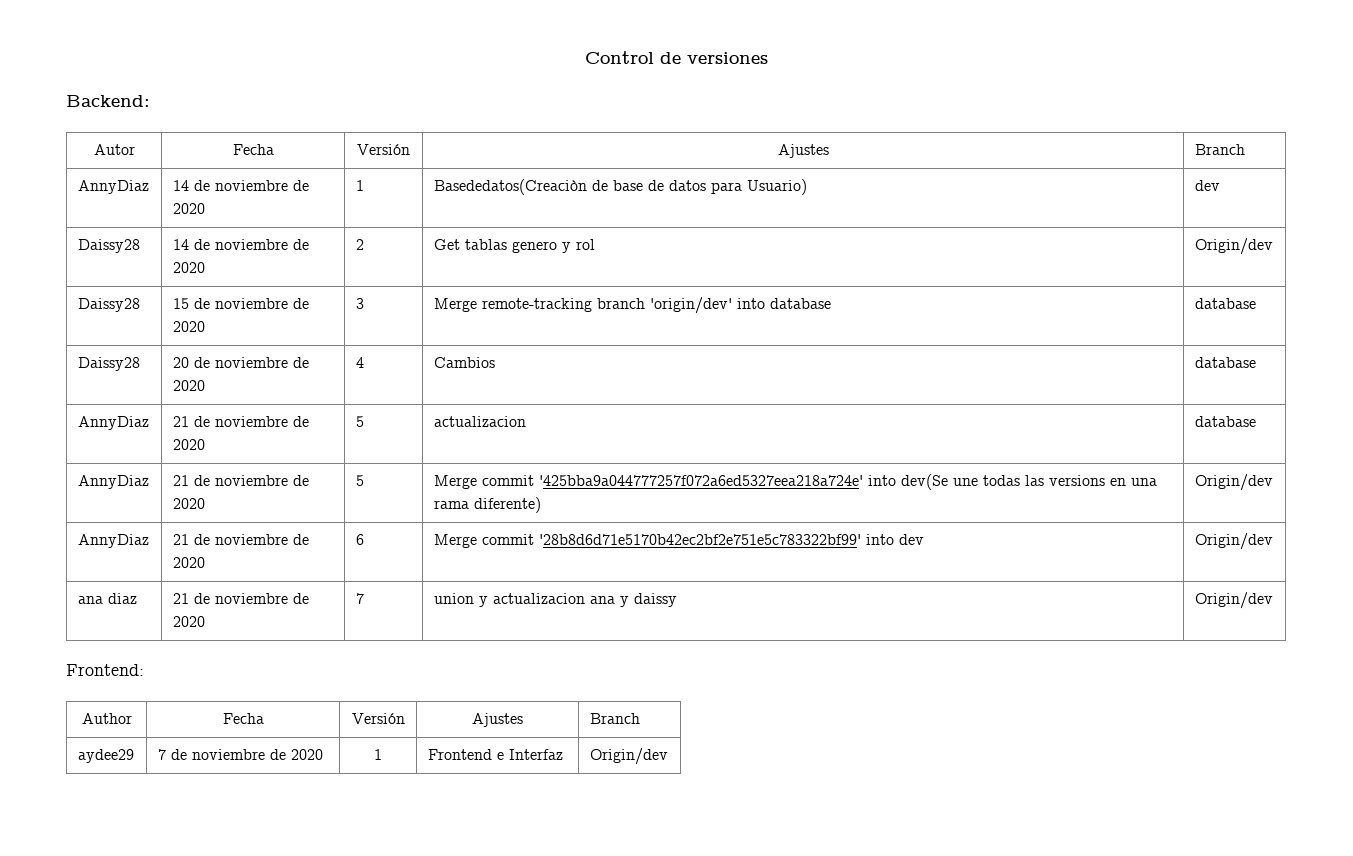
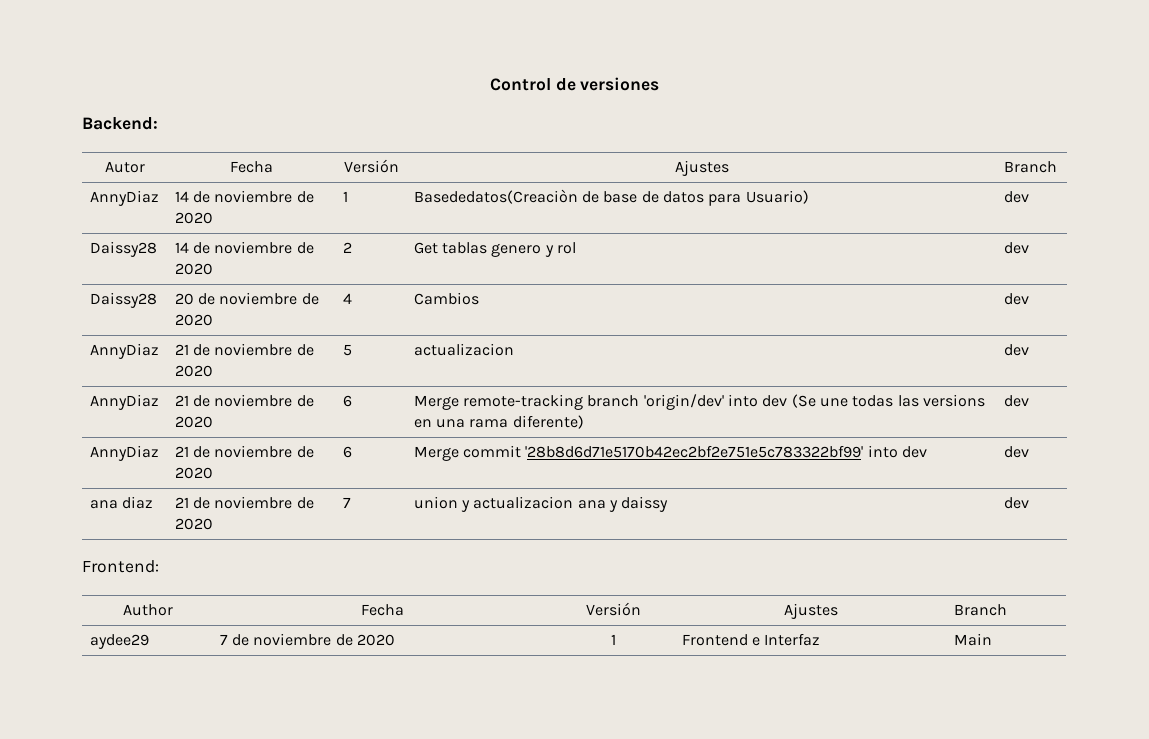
[1194,238,1273,255] [77,298,140,312] [172,298,309,309] [172,321,205,332] [355,298,364,309] [433,297,831,314] [1194,298,1256,309] Origin/dev // Daissy28 | 15 de noviembre de 2020 | 3 | Merge remote-tracking branch 'origin/dev' into database | database -> [1003,242,1029,254] dev
[1194,357,1256,368] database -> [1003,293,1029,305] dev
[1194,416,1256,427] [77,475,149,489] [172,475,309,486] [172,498,205,509] [355,475,364,486] [433,474,948,490] database // AnnyDiaz | 21 de noviembre de 2020 | 5 | Merge commit '425bba9a044777257f072a6ed5327eea218a724e' into dev(Se -> [1003,344,1029,356] [89,394,159,410] [174,394,314,407] [174,416,213,428] [342,395,352,407] [413,394,816,410] dev // AnnyDiaz | 21 de noviembre de 2020 | 6 | Merge remote-tracking branch 'origin/dev' into dev (Se
[1194,474,1273,491] Origin/dev -> [1003,395,1029,407] dev
[1194,533,1273,550] Origin/dev -> [1003,446,1029,458] dev
[1194,592,1273,609] Origin/dev -> [1003,497,1029,509] dev
[589,748,668,765] Origin/dev -> [953,633,992,646] Main

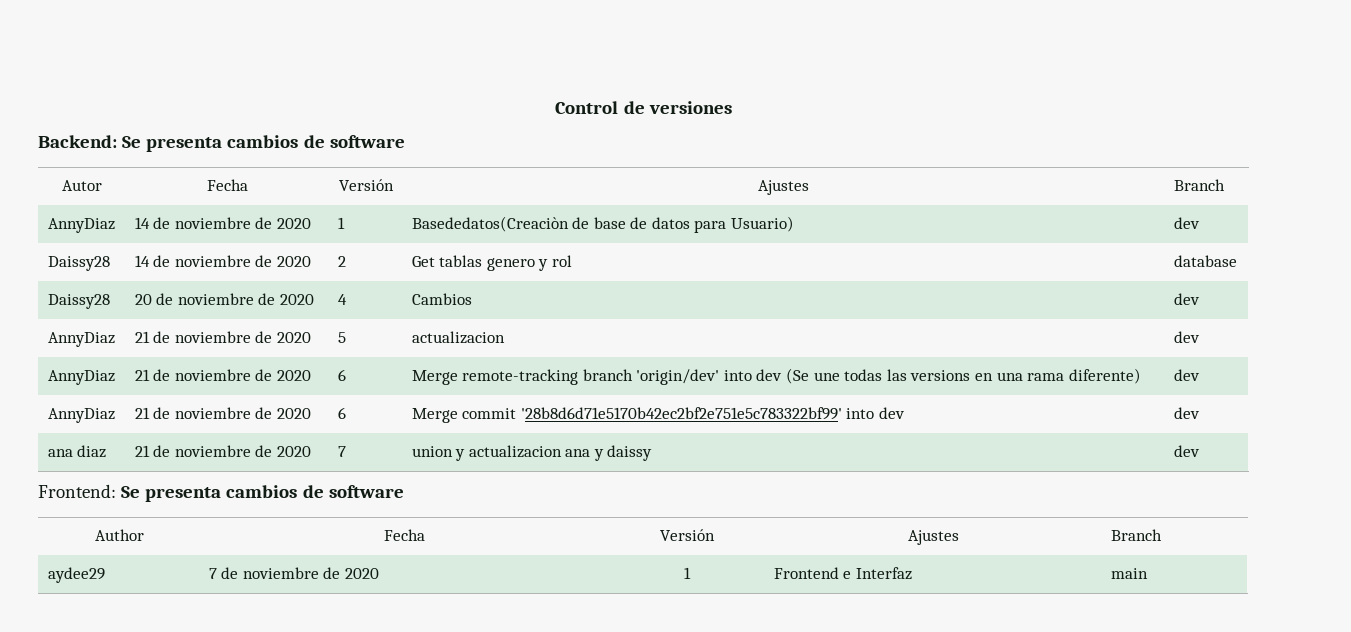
(158, 123) none -> [122,135,405,152] Se presenta cambios de software
[1003,242,1029,254] dev -> [1173,255,1237,267] database
(159, 566) none -> [121,485,404,502] Se presenta cambios de software
[953,633,992,646] Main -> [1110,568,1148,579] main

